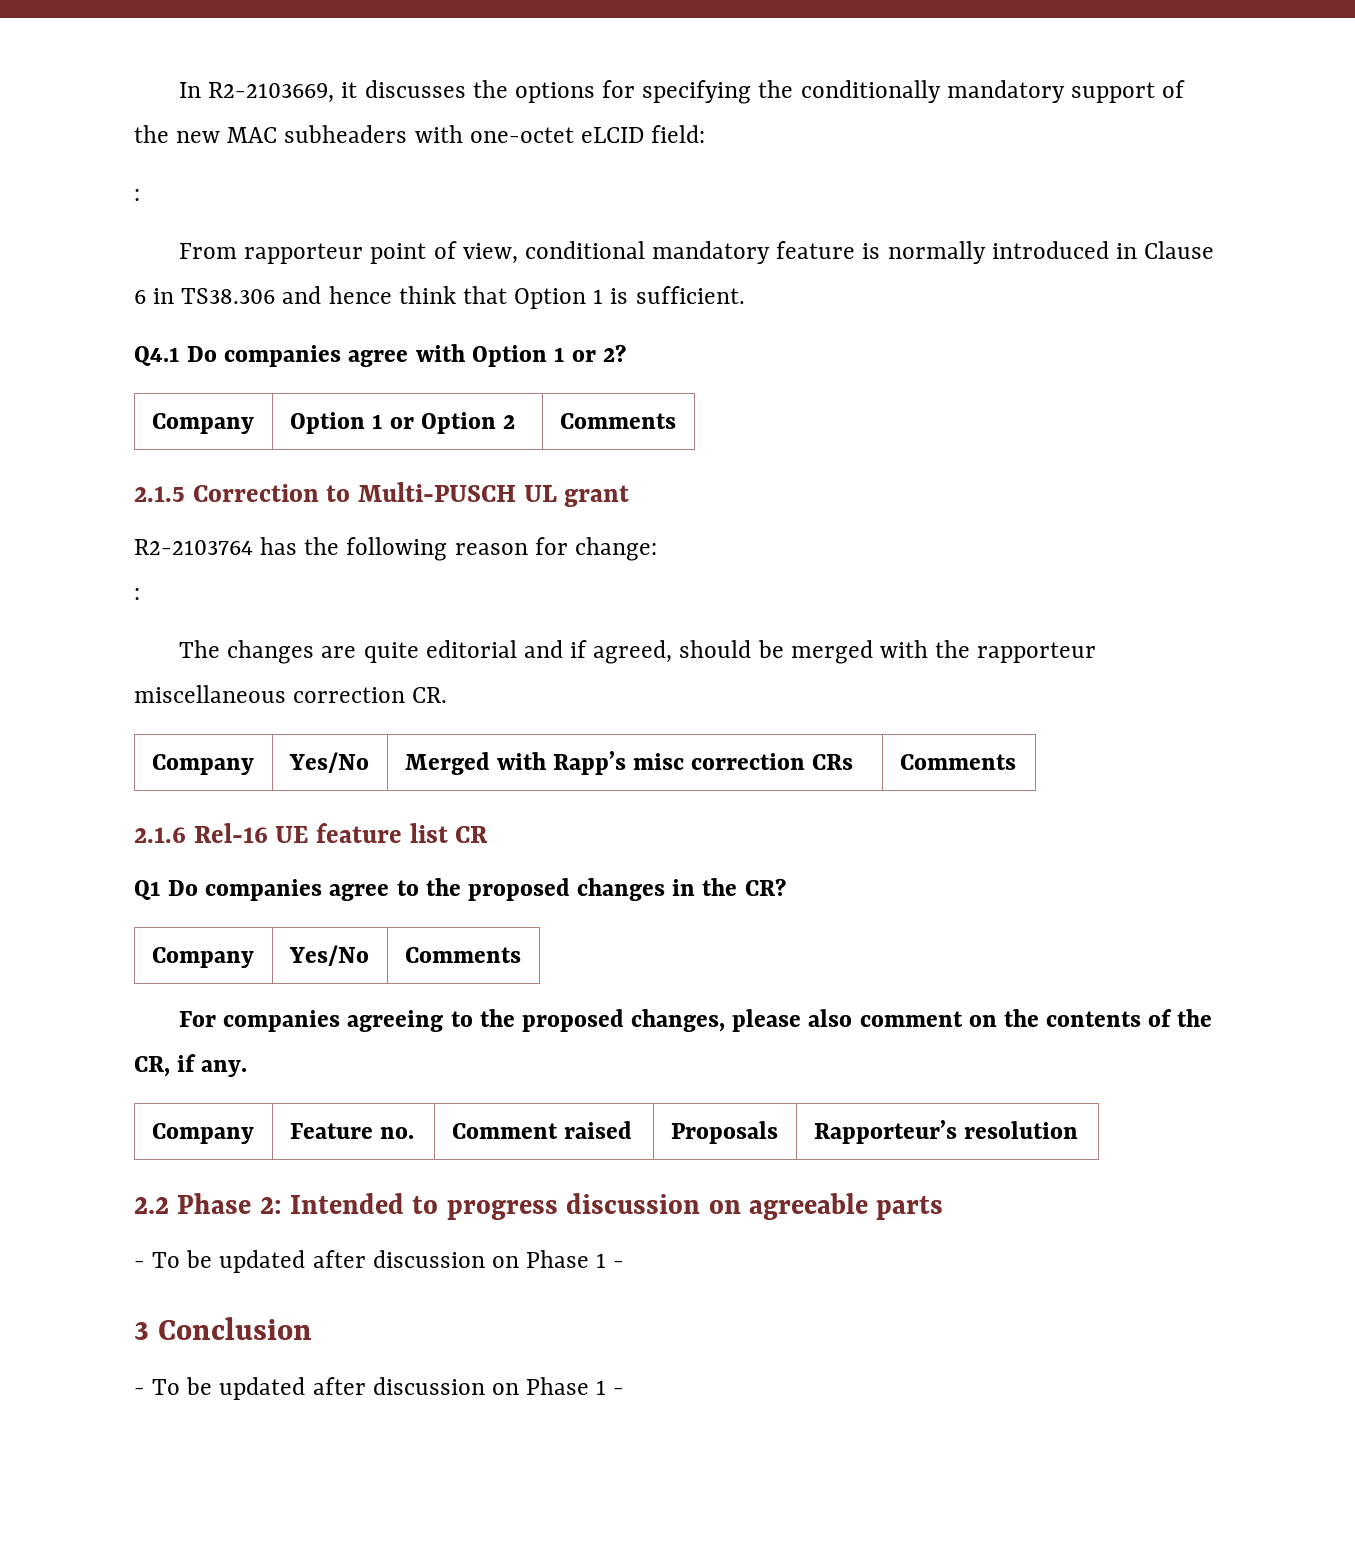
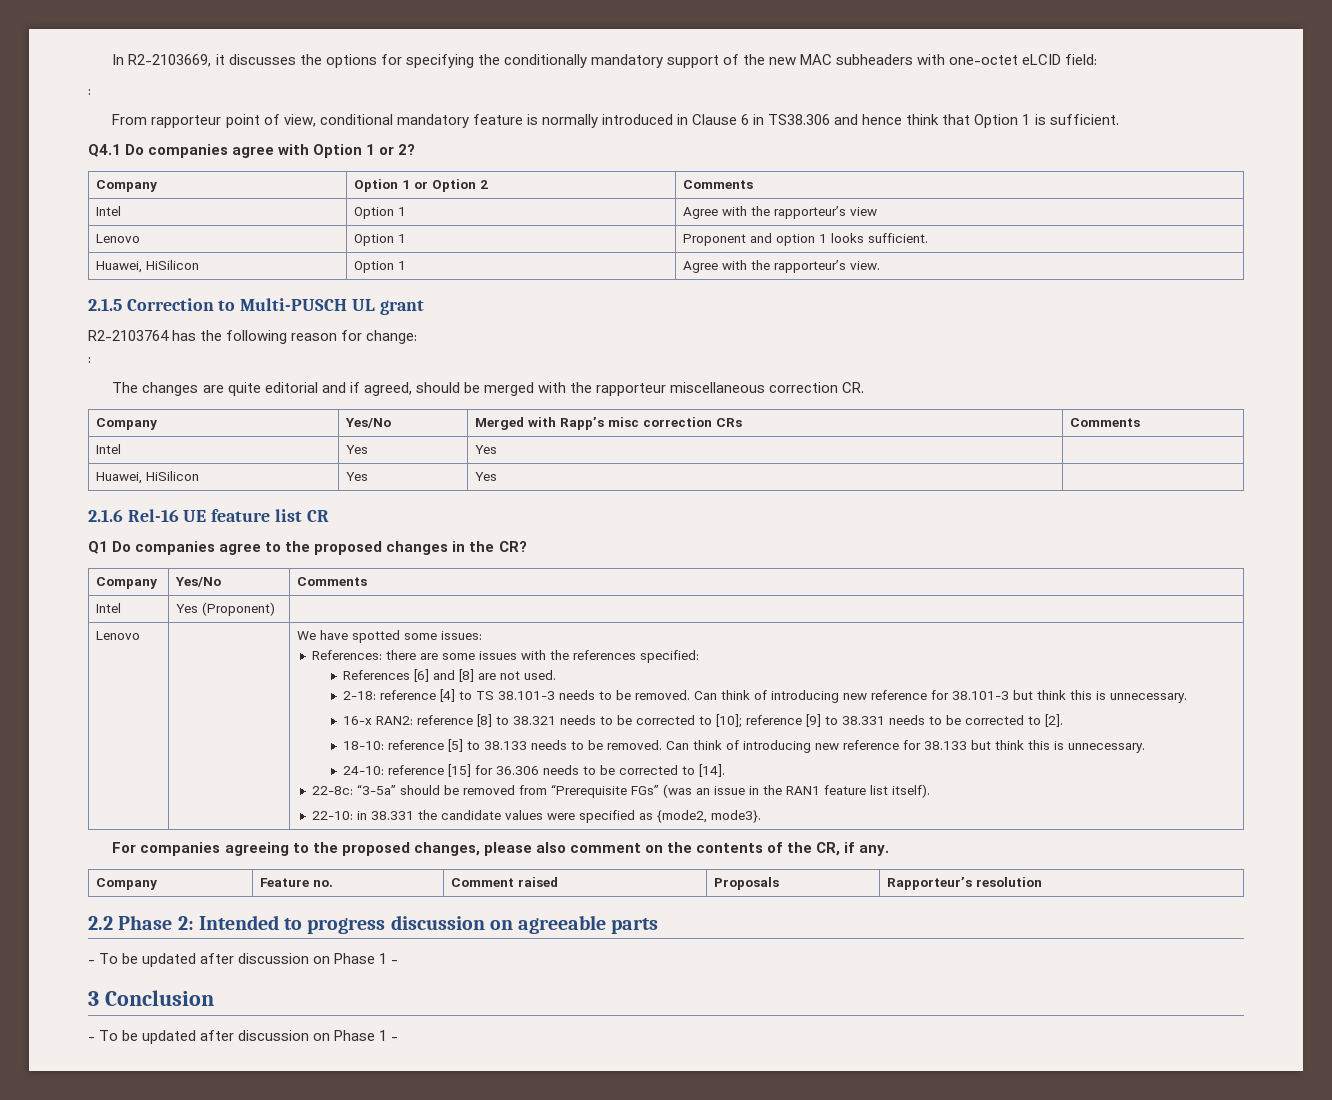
(676, 421) none -> [96,206,122,216] [354,207,407,219] [683,206,878,219] [96,234,141,243] [354,234,407,246] [683,233,929,246] [96,260,200,273] [354,261,407,273] [683,260,881,273] // Intel | Option 1 | Agree with the rapporteur’s view // Lenovo | Option 1 | Proponent and option 1 looks sufficient. // Huawei, HiSilicon | Option 1 | Agree with the rapporteur’s view.
(1016, 762) none -> [96,444,122,454] [346,445,369,454] [475,445,498,454] [96,471,200,484] [346,472,369,481] [475,472,498,481] // Intel | Yes | Yes | // Huawei, HiSilicon | Yes | Yes |
(521, 955) none -> [96,603,122,613] [176,602,276,616] [96,631,141,640] [297,630,483,643] [312,650,700,663] [343,669,557,682] [343,689,1188,703] [343,714,1064,728] [343,739,1146,753] [343,764,726,777] [312,784,931,798] [312,810,762,823] // Intel | Yes (Proponent) | // Lenovo | | We have spotted some issues: // References: there are some issues with the references specified: // References [6] and [8] are not used. // 2-18: reference [4] to TS 38.101-3 needs to be removed. Can think of introducing new reference for 38.101-3 but think this is unnecessary. // 16-x RAN2: reference [8] to 38.321 needs to be corrected to [10]; reference [9] to 38.331 needs to be corrected to [2]. // 18-10: reference [5] to 38.133 needs to be removed. Can think of introducing new reference for 38.133 but think this is unnecessary. // 24-10: reference [15] for 36.306 needs to be corrected to [14]. // 22-8c: “3-5a” should be removed from “Prerequisite FGs” (was an issue in the RAN1 feature list itself). // 22-10: in 38.331 the candidate values were specified as {mode2, mode3}.

